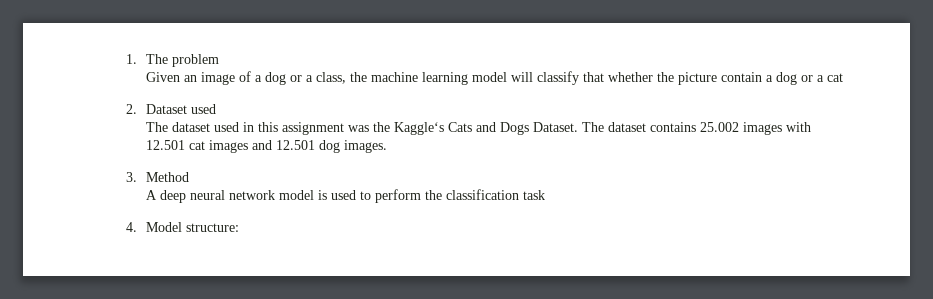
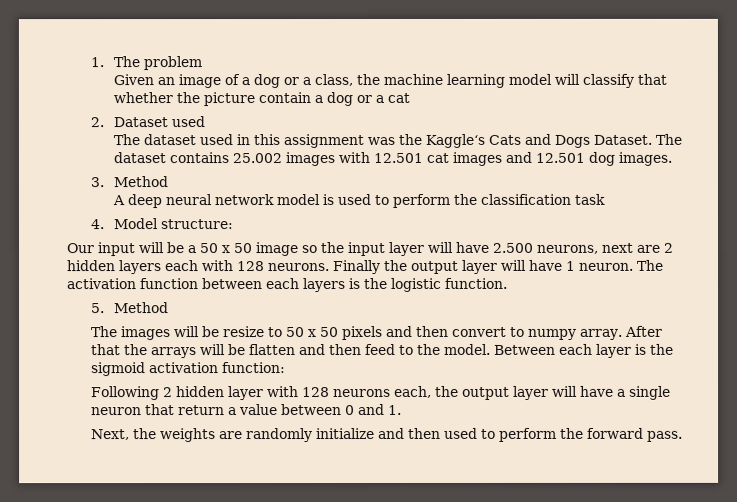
(240, 227) none -> [66,241,675,257] [67,259,665,275] [67,277,509,293] [90,302,170,314] [90,325,663,341] [90,343,674,359] [90,362,286,377] [90,385,671,401] [90,403,402,416] [90,427,683,443] // Our input will be a 50 x 50 image so the input layer will have 2.500 neurons, next are 2 hidden layers each with 128 neurons. Finally the output layer will have 1 neuron. The activation function between each layers is the logistic function. // 5. Method // The images will be resize to 50 x 50 pixels and then convert to numpy array. After that the arrays will be flatten and then feed to the model. Between each layer is the sigmoid activation function: // Following 2 hidden layer with 128 neurons each, the output layer will have a single neuron that return a value between 0 and 1. // Next, the weights are randomly initialize and then used to perform the forward pass.

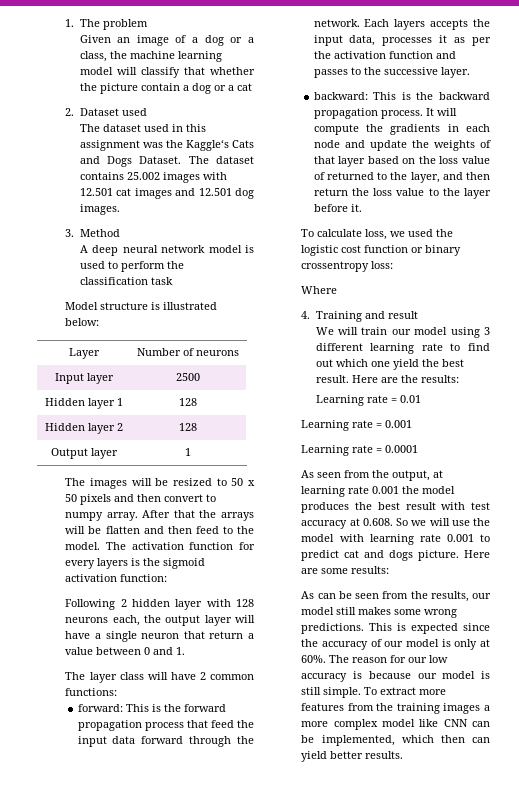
[89,218,234,230] [66,241,675,257] [67,259,665,275] [67,277,509,293] [90,302,170,314] 4. Model structure: // Our input will be a 50 x 50 image so the input layer will have 2.500 neurons, next are 2 hidden layers each with 128 neurons. Finally the output layer will have 1 neuron. The activation function between each layers is the logistic function. // 5. Method -> [65,302,218,310] [65,318,100,326] [68,348,100,359] [137,348,240,356] [54,373,114,384] [176,373,201,381] [44,398,123,409] [179,398,198,406] [44,423,123,434] [179,423,198,431] [50,448,118,459] [185,448,192,456] Model structure is illustrated below: // Layer | Number of neurons // Input layer | 2500 // Hidden layer 1 | 128 // Hidden layer 2 | 128 // Output layer | 1
[222,326,265,338] resize -> [173,478,213,486] resized
[493,343,632,358] Between each layer -> [106,542,256,550] [65,558,129,569] The activation function for every layers
[90,427,683,443] Next, the weights are randomly initialize and then used to perform the forward pass. -> [65,672,254,683] [65,688,118,696] [77,704,226,712] [77,720,254,731] [77,736,254,747] [313,19,490,30] [313,35,491,46] [313,51,456,59] [313,67,470,78] [313,92,490,100] [313,108,457,119] [313,124,490,135] [313,140,491,151] [313,156,490,167] [313,172,490,183] [313,188,491,199] [313,204,362,212] [301,229,454,240] [301,245,462,256] [301,261,394,272] [301,286,338,294] [301,311,418,322] [315,327,490,338] [315,343,490,354] [315,359,464,370] [315,375,459,383] [315,395,421,406] [301,420,413,431] [301,445,419,456] [301,470,444,481] [301,486,456,497] [301,502,490,513] [301,518,491,529] [301,534,490,545] [301,550,490,561] [301,566,390,574] [301,591,491,602] [301,607,458,618] [301,623,490,634] [301,639,490,650] [301,655,449,663] [301,671,490,682] [301,687,447,698] [301,703,490,714] [301,719,490,730] [301,735,490,746] [301,751,404,762] The layer class will have 2 common functions: // forward: This is the forward propagation process that feed the input data forward through the network. Each layers accepts the input data, processes it as per the activation function and passes to the successive layer. // backward: This is the backward propagation process. It will compute the gradients in each node and update the weights of that layer based on the loss value of returned to the layer, and then return the loss value to the layer before it. // To calculate loss, we used the logistic cost function or binary crossentropy loss: // Where // 4. Training and result // We will train our model using 3 different learning rate to find out which one yield the best result. Here are the results: // Learning rate = 0.01 // Learning rate = 0.001 // Learning rate = 0.0001 // As seen from the output, at learning rate 0.001 the model produces the best result with test accuracy at 0.608. So we will use the model with learning rate 0.001 to predict cat and dogs picture. Here are some results: // As can be seen from the results, our model still makes some wrong predictions. This is expected since the accuracy of our model is only at 60%. The reason for our low accuracy is because our model is still simple. To extract more features from the training images a more complex model like CNN can be implemented, which then can yield better results.

